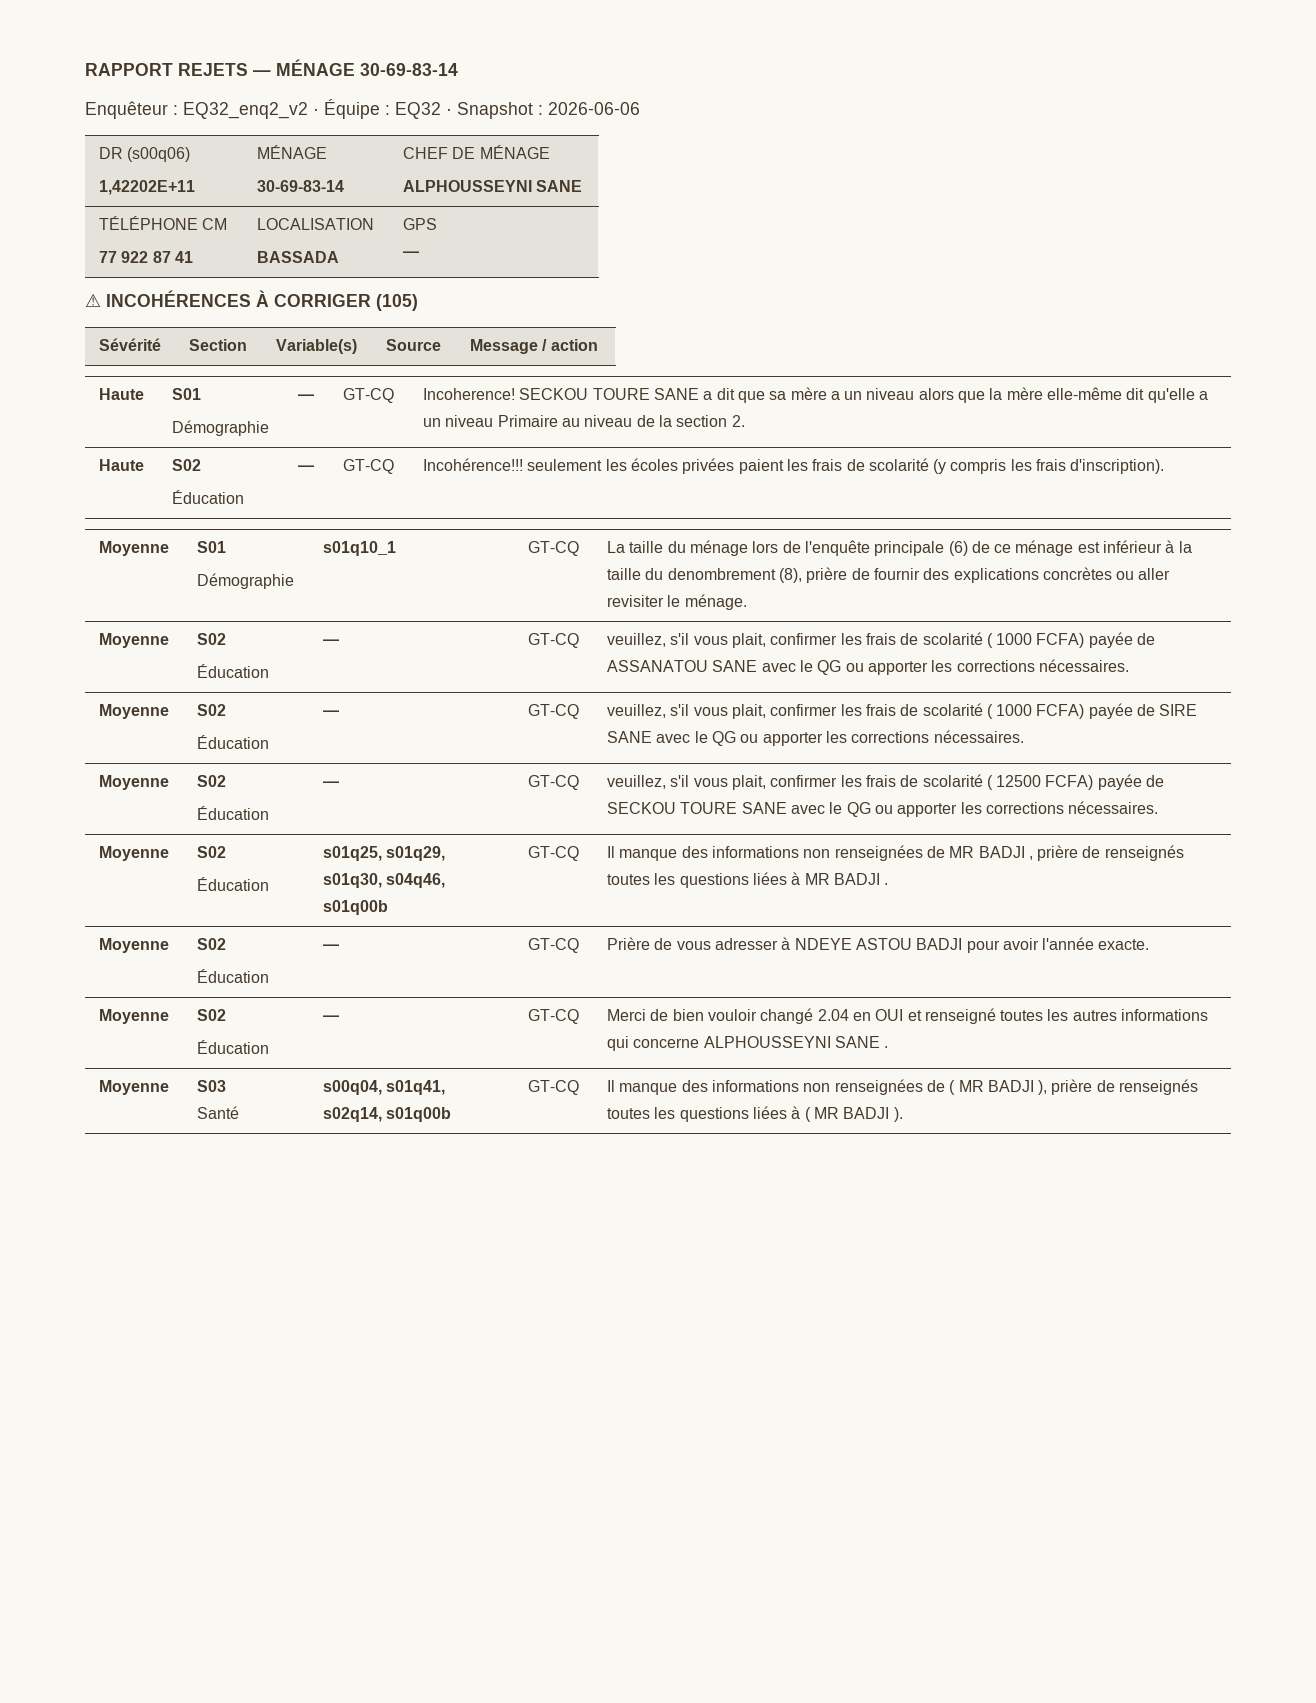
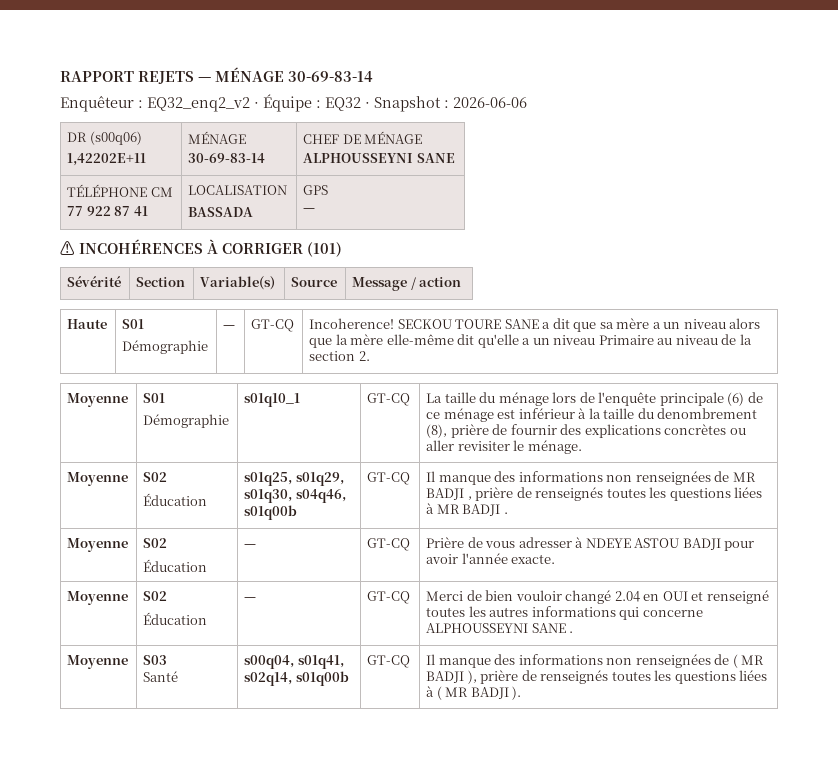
[376,294,418,311] (105) -> [307,242,342,257] (101)
[98,459,144,471] [171,459,201,471] [171,490,244,504] [297,465,314,471] [342,459,394,474] [422,458,1165,474] // Haute | S02 // Éducation | — | GT-CQ | Incohérence!!! seulement les écoles privées paient les frais de scolarité (y compris les frais d'inscription). -> (370, 356) none
[196,664,269,678] [322,639,339,645] [527,633,579,648] [606,632,1156,648] [606,659,1129,675] [98,704,169,719] [196,704,226,716] [196,735,269,749] [322,710,339,716] [527,704,579,719] [606,703,1198,719] [606,730,1024,746] [98,775,169,790] [196,775,226,787] [196,806,269,820] [322,781,339,787] [527,775,579,790] [606,774,1165,790] [606,801,1159,817] [98,846,169,861] [196,846,226,858] // Éducation | — | GT-CQ | veuillez, s'il vous plait, confirmer les frais de scolarité ( 1000 FCFA) payée de ASSANATOU SANE avec le QG ou apporter les corrections nécessaires. // Moyenne | S02 // Éducation | — | GT-CQ | veuillez, s'il vous plait, confirmer les frais de scolarité ( 1000 FCFA) payée de SIRE SANE avec le QG ou apporter les corrections nécessaires. // Moyenne | S02 // Éducation | — | GT-CQ | veuillez, s'il vous plait, confirmer les frais de scolarité ( 12500 FCFA) payée de SECKOU TOURE SANE avec le QG ou apporter les corrections nécessaires. // Moyenne | S02 -> (168, 477) none

